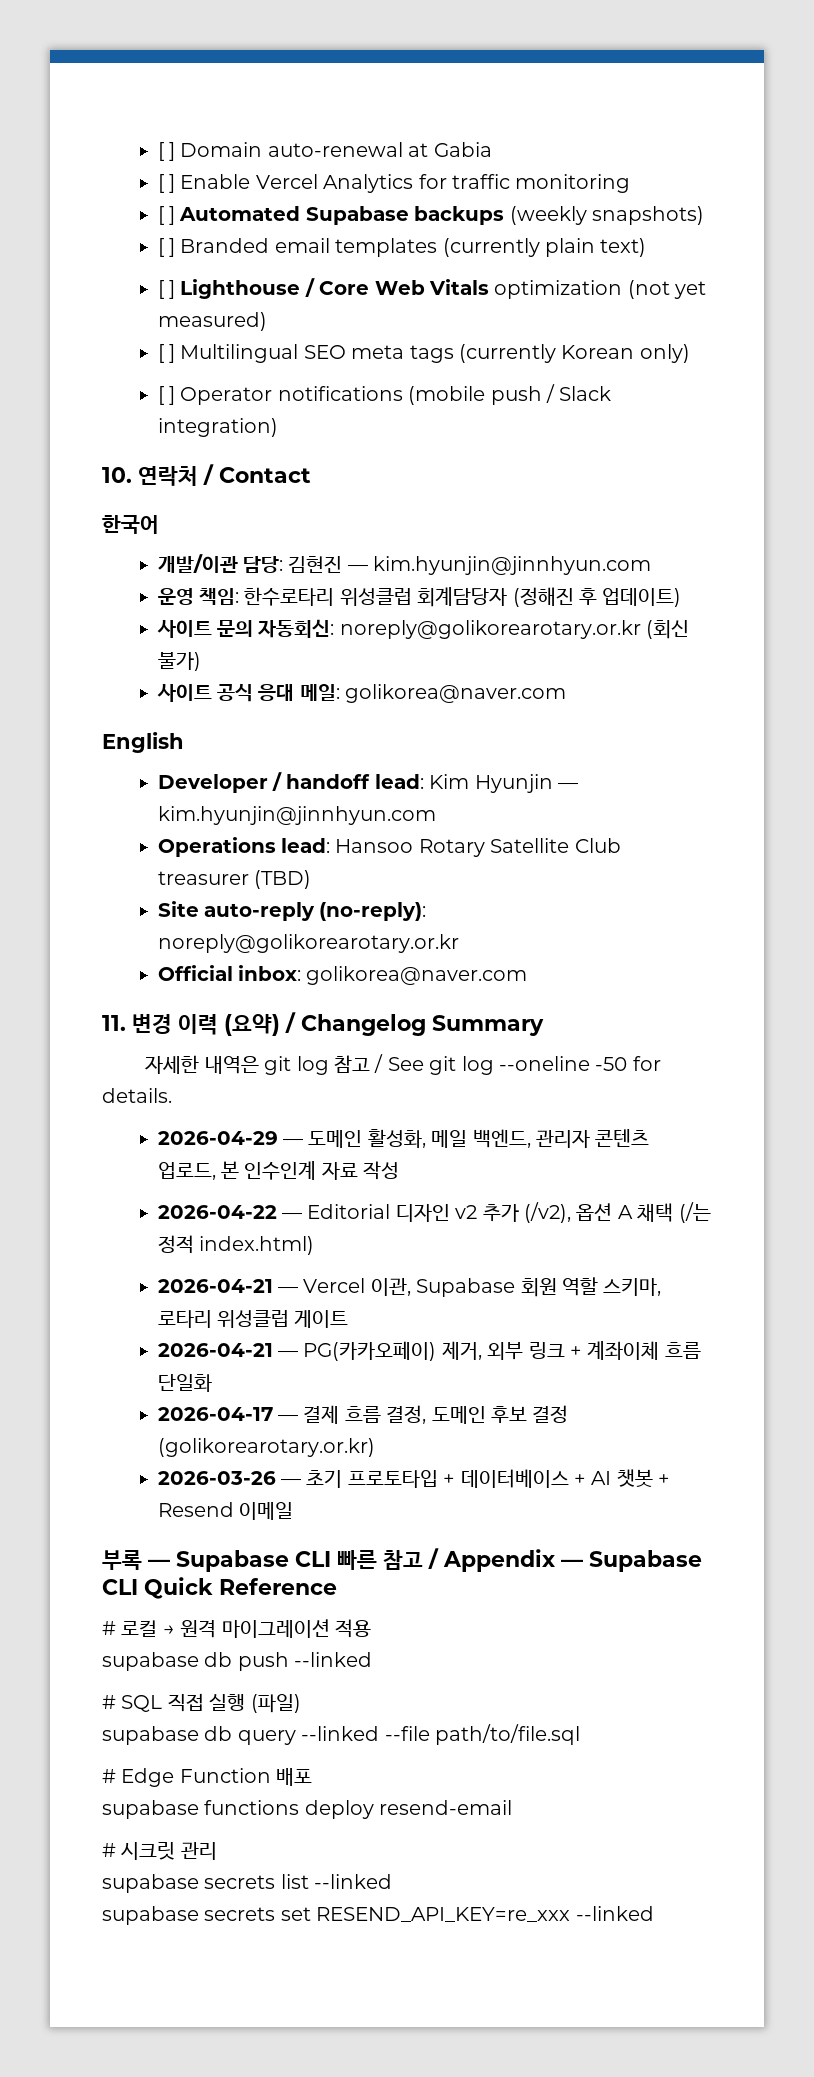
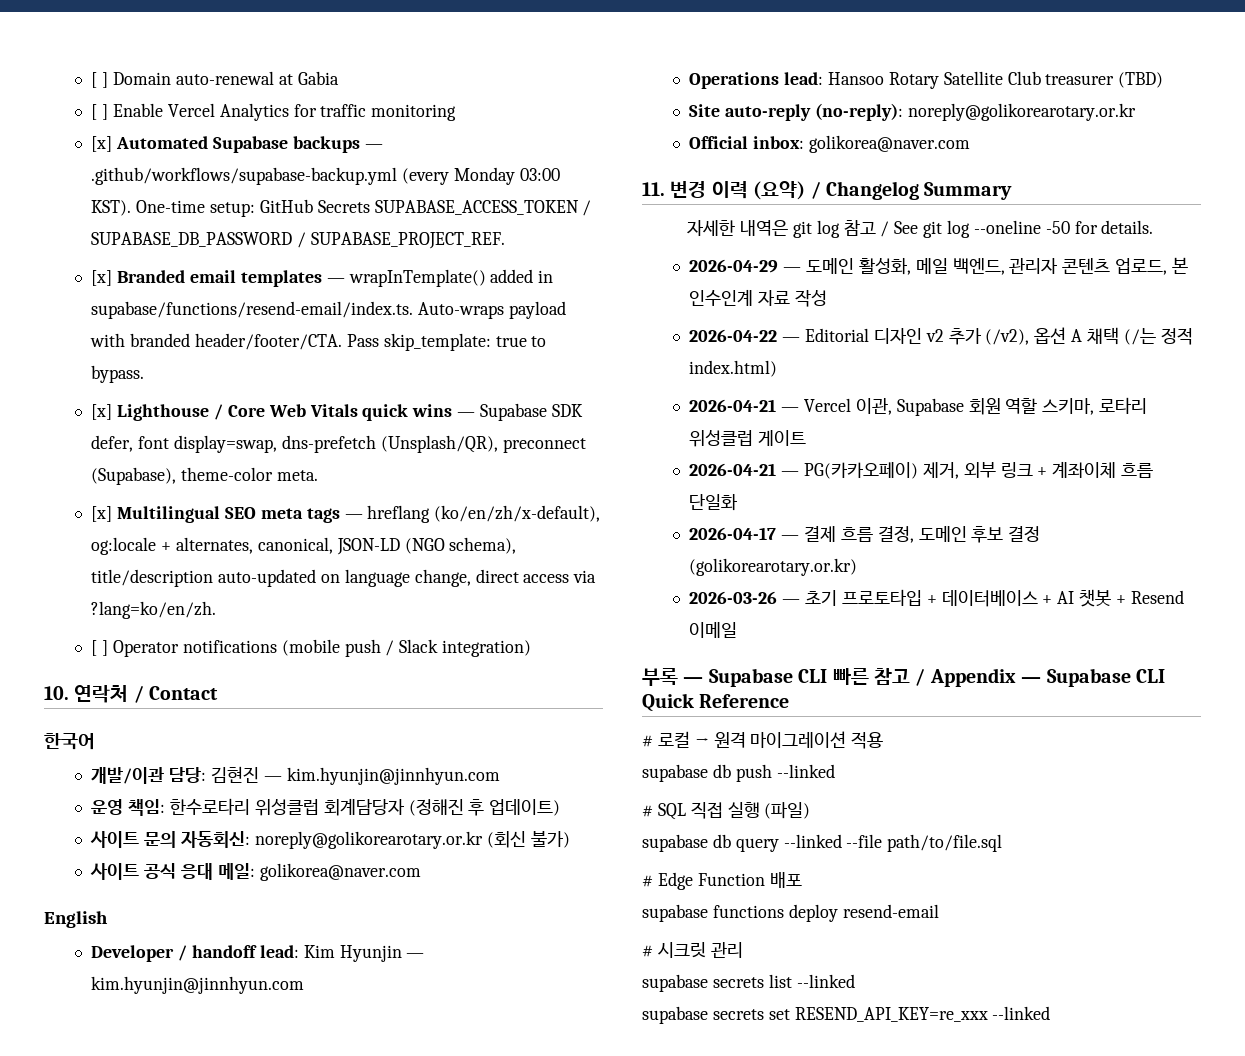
[157,206,176,225] [ ] -> [91,136,113,152] [x]
[509,206,705,225] [157,238,647,257] [157,280,176,299] (weekly snapshots) // [ ] Branded email templates (currently plain text) // [ ] -> [364,144,383,149] [91,167,560,185] [91,199,592,217] [91,232,506,249] [91,269,554,287] [91,301,567,319] [90,333,547,351] [91,365,145,383] [91,404,113,420] — .github/workflows/supabase-backup.yml (every Monday 03:00 KST). One-time setup: GitHub Secrets SUPABASE_ACCESS_TOKEN / SUPABASE_DB_PASSWORD / SUPABASE_PROJECT_REF. // [x] Branded email templates — wrapInTemplate() added in supabase/functions/resend-email/index.ts. Auto-wraps payload with branded header/footer/CTA. Pass skip_template: true to bypass. // [x]
[494,280,707,299] [157,312,267,331] [157,344,690,363] optimization (not yet measured) // [ ] Multilingual SEO meta tags (currently Korean only) -> [362,403,583,421] [91,435,586,453] [91,467,319,485] [91,505,601,523] [91,537,517,555] [91,569,597,587] [91,601,217,619] quick wins — Supabase SDK defer, font display=swap, dns-prefetch (Unsplash/QR), preconnect (Supabase), theme-color meta. // [x] Multilingual SEO meta tags — hreflang (ko/en/zh/x-default), og:locale + alternates, canonical, JSON-LD (NGO schema), title/description auto-updated on language change, direct access via ?lang=ko/en/zh.

